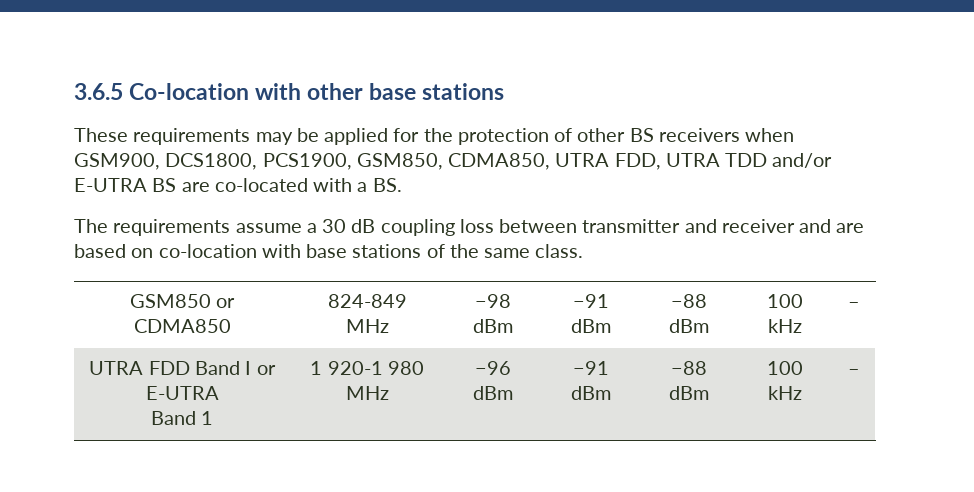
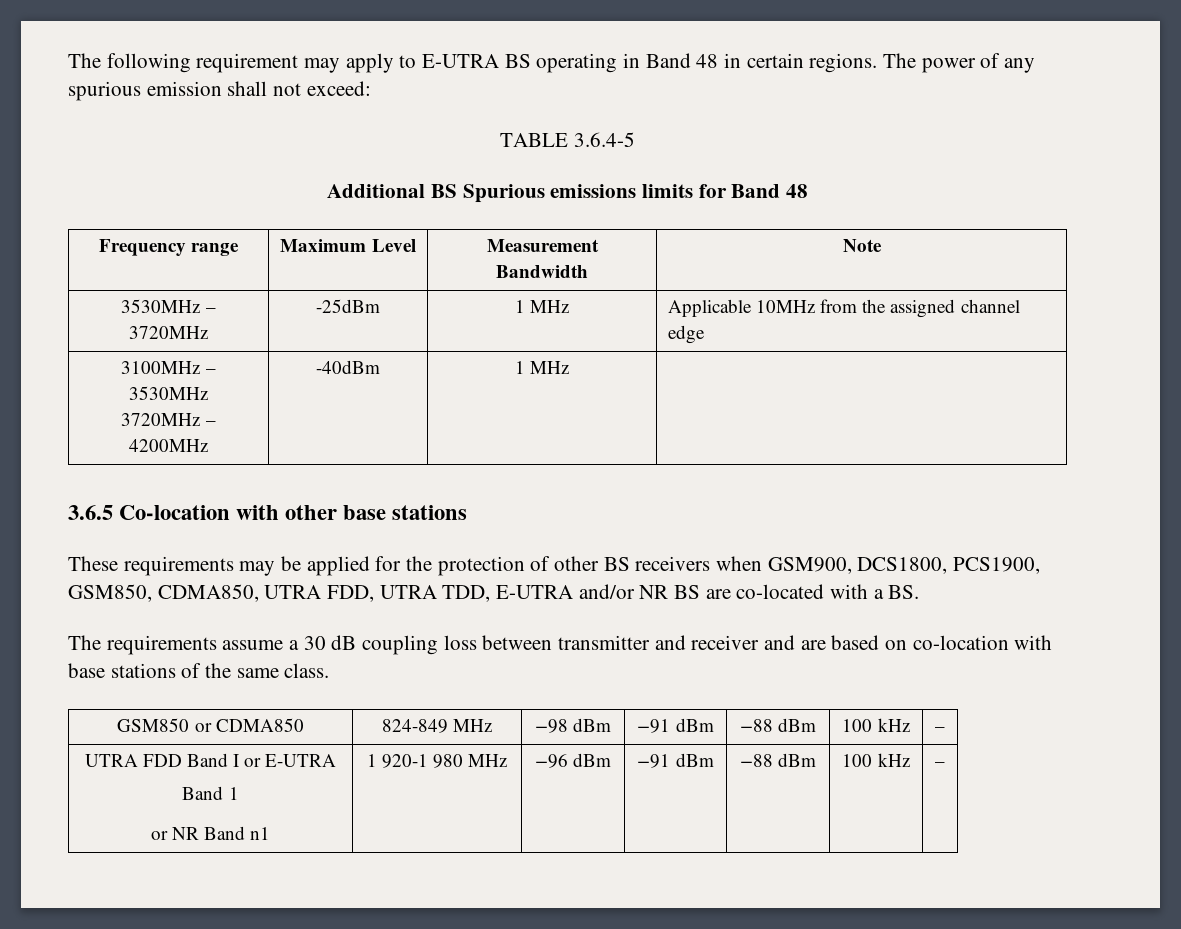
(74, 91) none -> [68,53,1036,73] [68,81,371,101] [500,132,635,147] [327,184,808,203] [98,239,240,256] [280,239,416,252] [486,239,599,252] [496,265,588,278] [842,239,882,252] [121,299,216,313] [129,326,208,339] [316,299,380,313] [514,300,570,313] [667,299,1020,318] [667,325,705,344] [121,361,216,374] [129,386,208,400] [121,413,216,426] [129,439,208,452] [316,360,380,374] [514,361,570,374] The following requirement may apply to E-UTRA BS operating in Band 48 in certain regions. The power of any spurious emission shall not exceed: // TABLE 3.6.4-5 // Additional BS Spurious emissions limits for Band 48 // Frequency range | Maximum Level | Measurement Bandwidth | Note // 3530MHz – 3720MHz | -25dBm | 1 MHz | Applicable 10MHz from the assigned channel edge // 3100MHz – 3530MHz // 3720MHz – 4200MHz | -40dBm | 1 MHz | //
[725,153,833,168] [74,178,147,192] TDD and/or E-UTRA -> [442,584,669,602] TDD, E-UTRA and/or NR
(214, 418) none -> [150,826,271,840] // or NR Band n1

